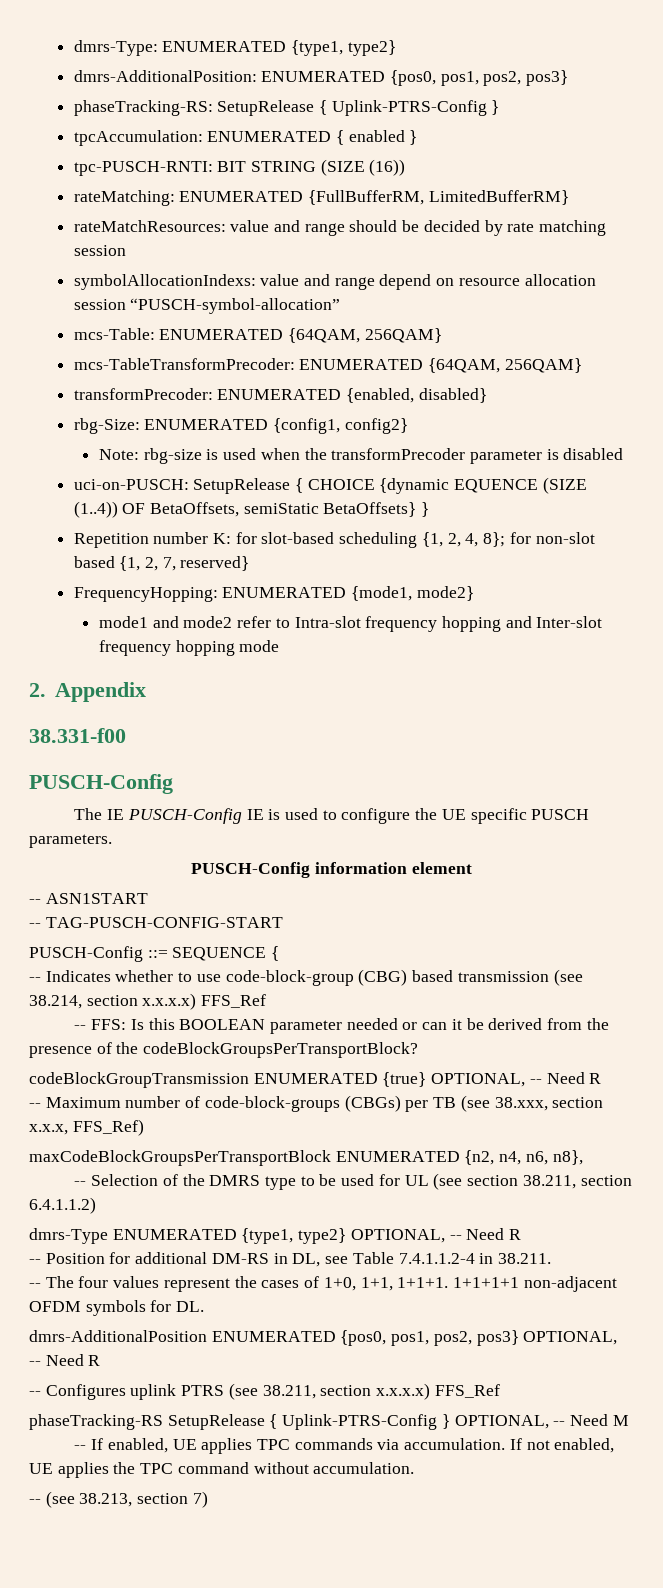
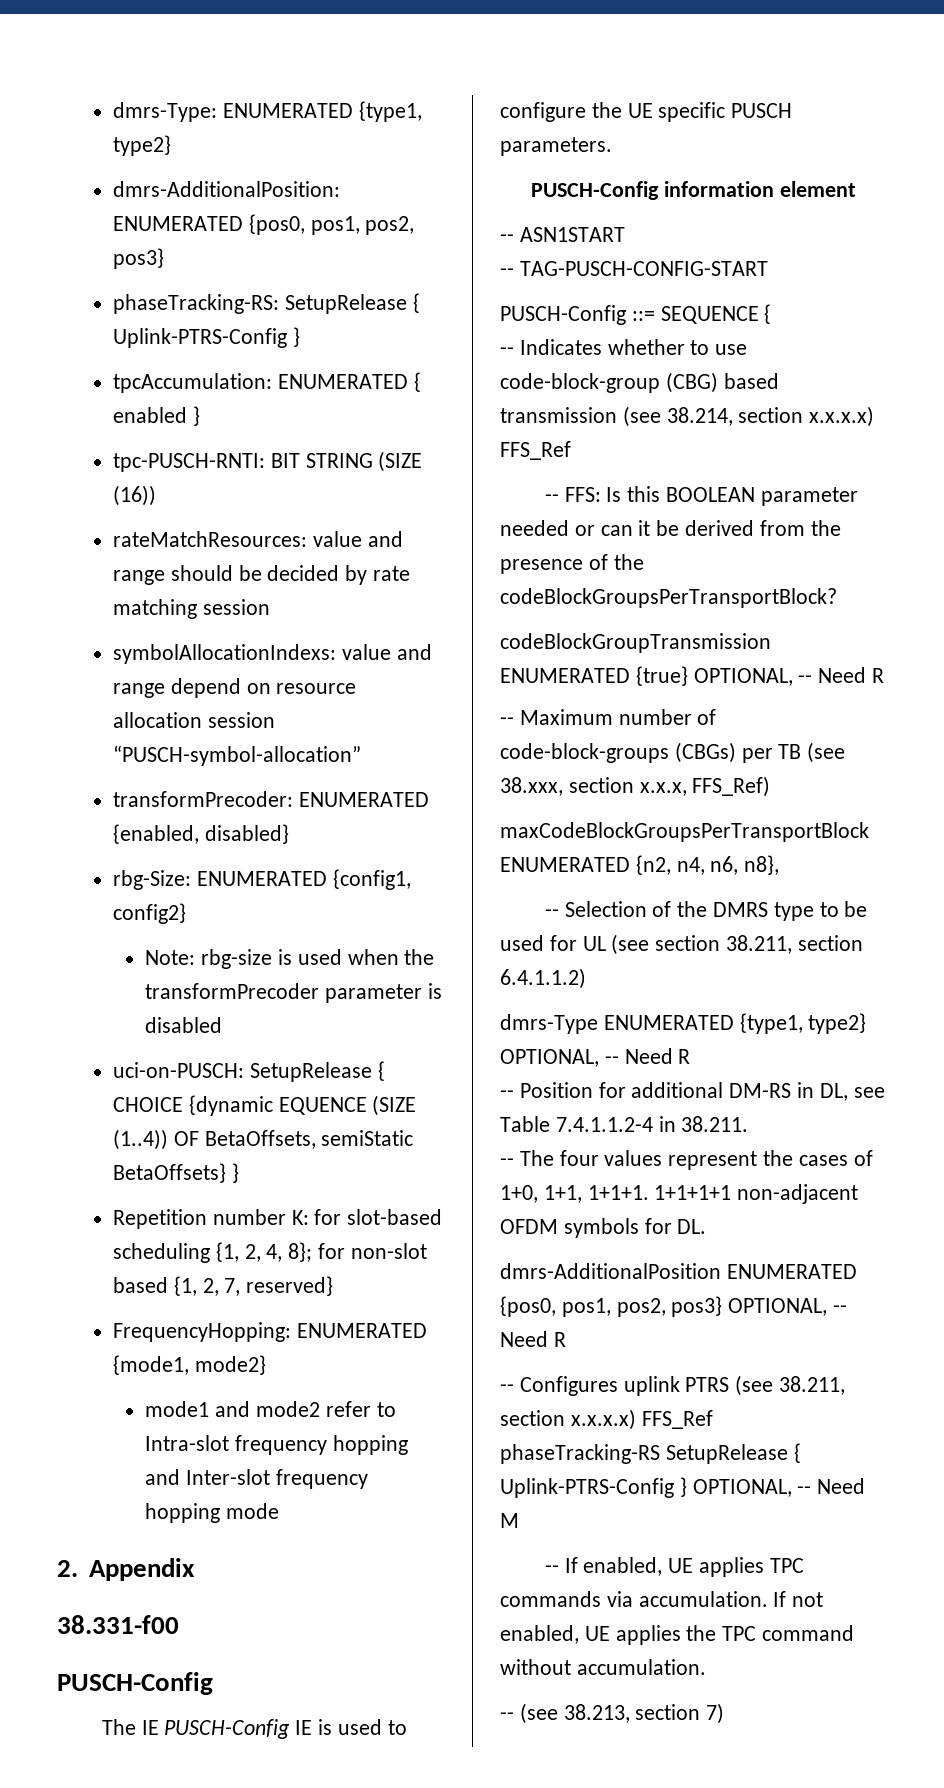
[73,190,569,206] // rateMatching: ENUMERATED {FullBufferRM, LimitedBufferRM} -> (157, 495) none
[73,328,442,343] [73,358,582,373] // mcs-Table: ENUMERATED {64QAM, 256QAM} // mcs-TableTransformPrecoder: ENUMERATED {64QAM, 256QAM} -> (362, 755) none

